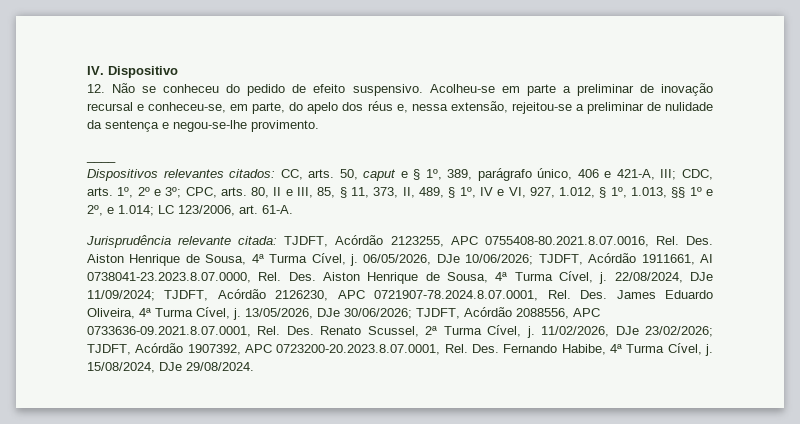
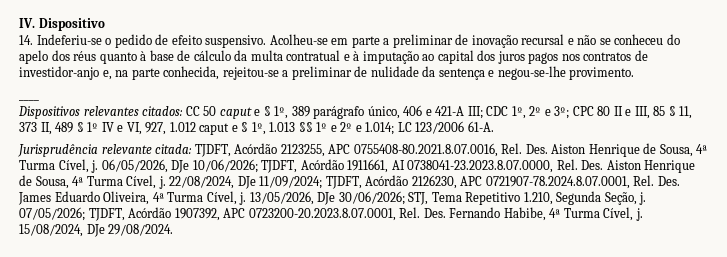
[87,83,241,93] 12. Não se conheceu do -> [19,34,112,45] 14. Indeferiu-se o
[148,102,286,114] conheceu-se, em parte, -> [577,34,664,45] não se conheceu
[396,101,508,113] e, nessa extensão, -> [99,50,648,64] [19,66,220,80] quanto à base de cálculo da multa contratual e à imputação ao capital dos juros pagos nos contratos de investidor-anjo e, na parte conhecida,
[280,169,473,181] CC, arts. 50, caput e § 1º, 389, -> [185,106,310,119] CC 50 caput e § 1º, 389
[616,169,713,180] [87,187,113,196] 421-A, III; CDC, arts. -> [435,106,509,119] 421-A III; CDC
[185,187,270,198] CPC, arts. 80, -> [572,106,611,116] CPC 80
[317,187,336,198] 85, -> [653,106,666,116] 85
[373,187,476,198] 373, II, 489, § 1º, -> [19,122,99,135] 373 II, 489 § 1º
[559,187,668,198] 1.012, § 1º, 1.013, -> [169,122,296,135] 1.012 caput e § 1º, 1.013
[87,205,103,216] 2º, -> [340,122,353,132] 2º
[178,205,258,216] 123/2006, art. -> [415,121,465,134] 123/2006
[416,307,600,319] [87,325,713,338] TJDFT, Acórdão 2088556, APC 0733636-09.2021.8.07.0001, Rel. Des. Renato Scussel, 2ª Turma Cível, j. 11/02/2026, DJe 23/02/2026; -> [408,191,647,205] [19,207,85,221] STJ, Tema Repetitivo 1.210, Segunda Seção, j. 07/05/2026;

